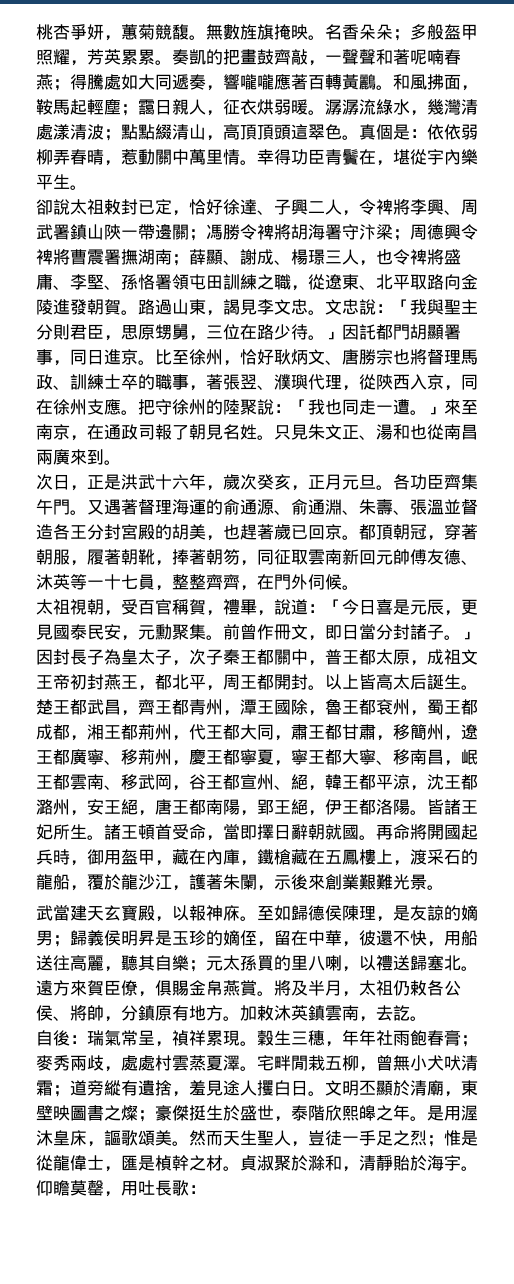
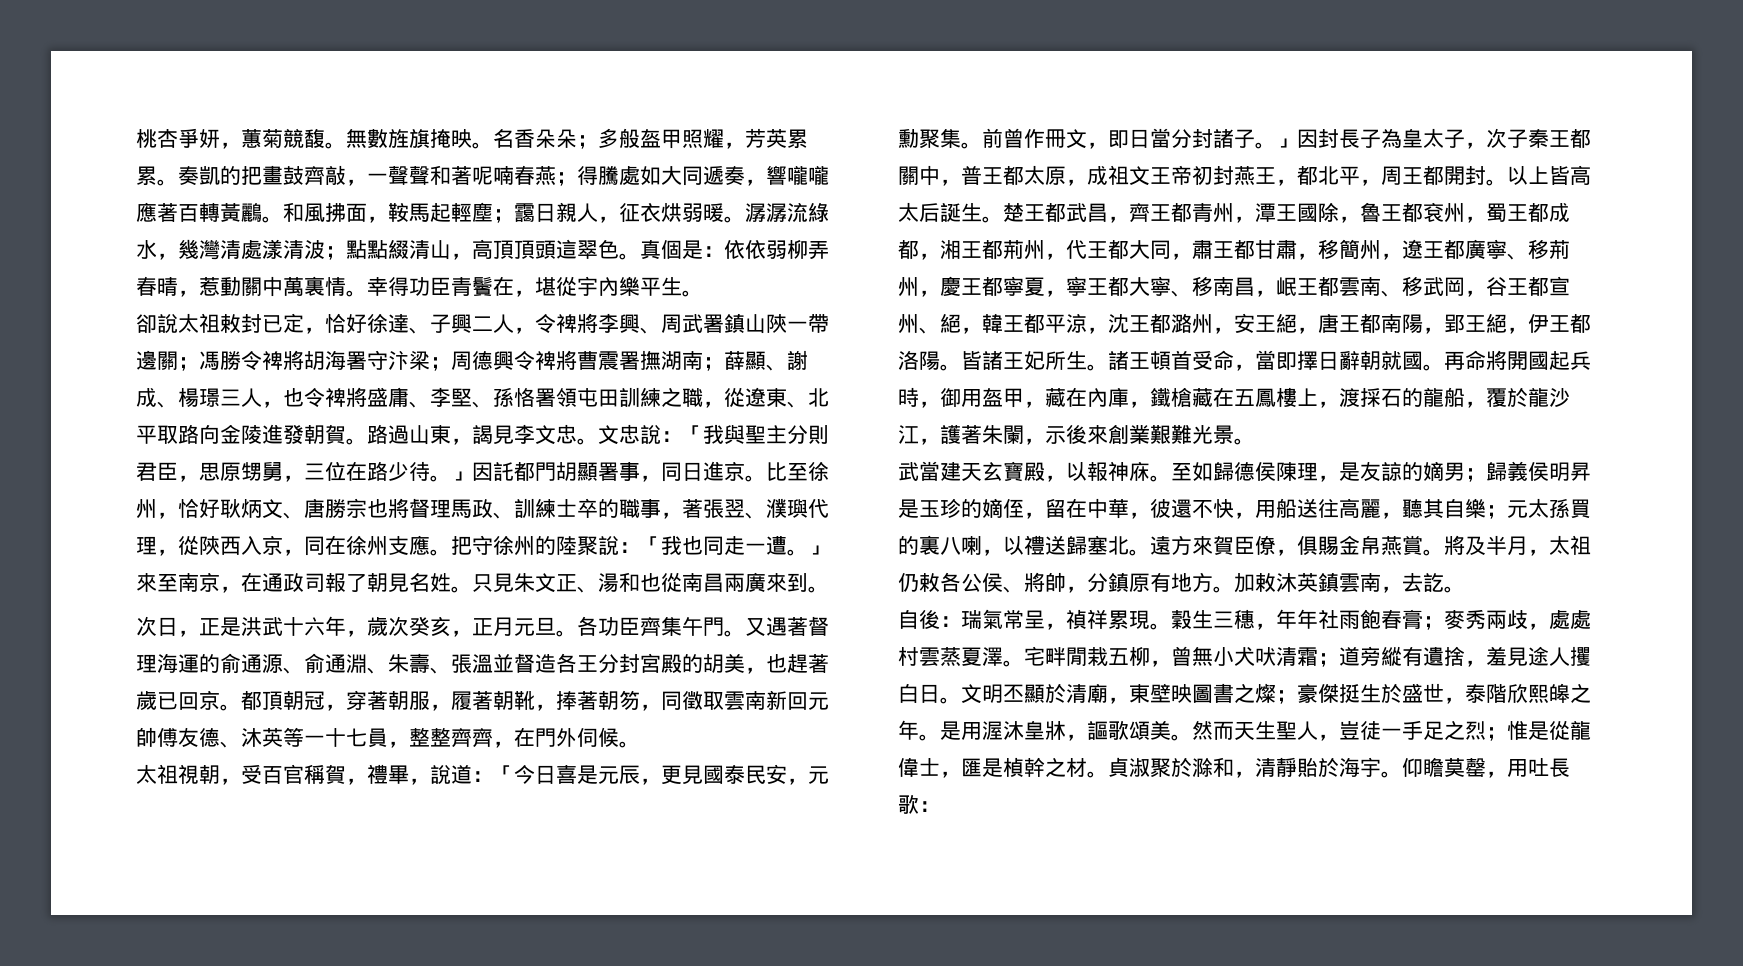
[206,149,223,164] 里 -> [304,276,325,296] 裏
[274,549,291,565] 征 -> [682,691,703,710] 徵
[427,849,444,865] 采 -> [1360,388,1381,407] 採
[291,955,308,970] 里 -> [919,535,940,555] 裏
[70,1130,87,1146] 床 -> [1045,721,1066,740] 牀

